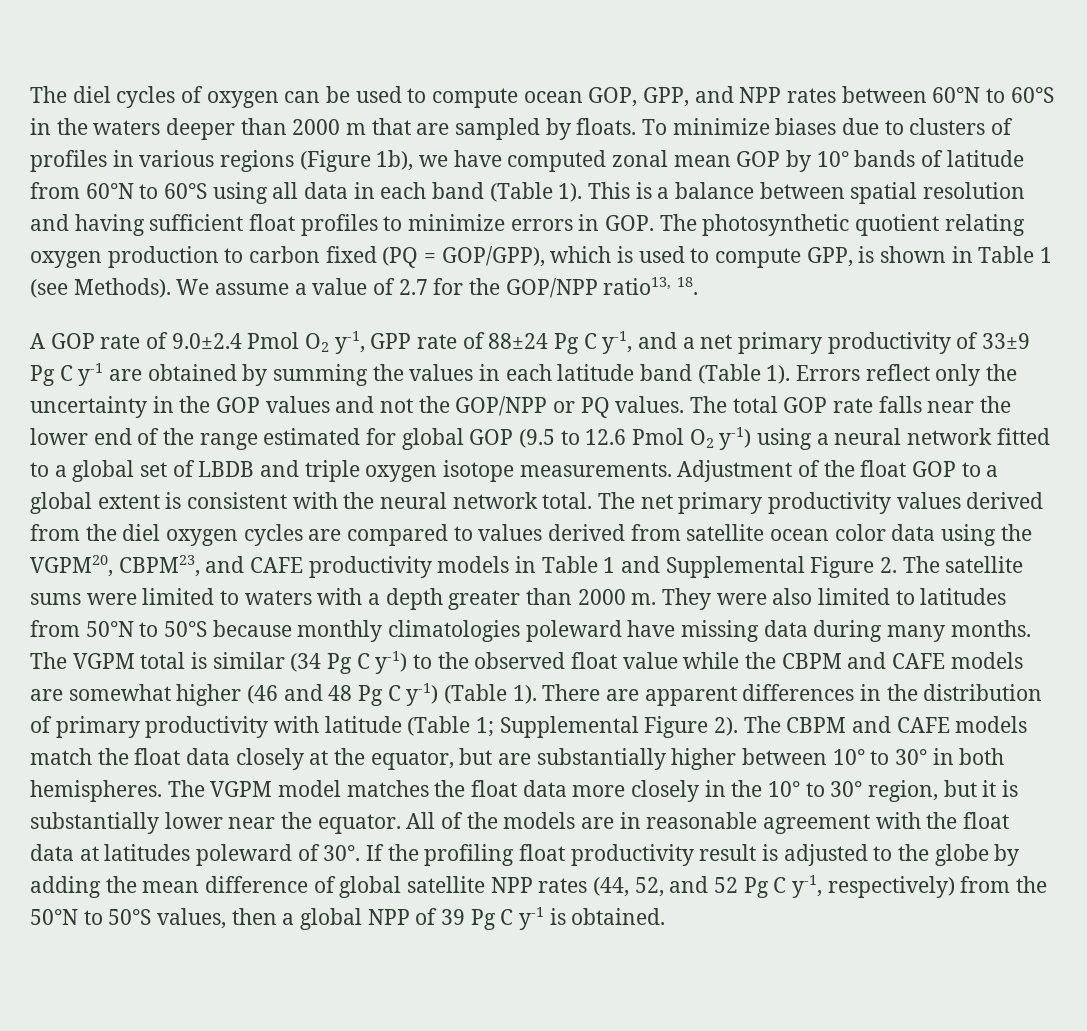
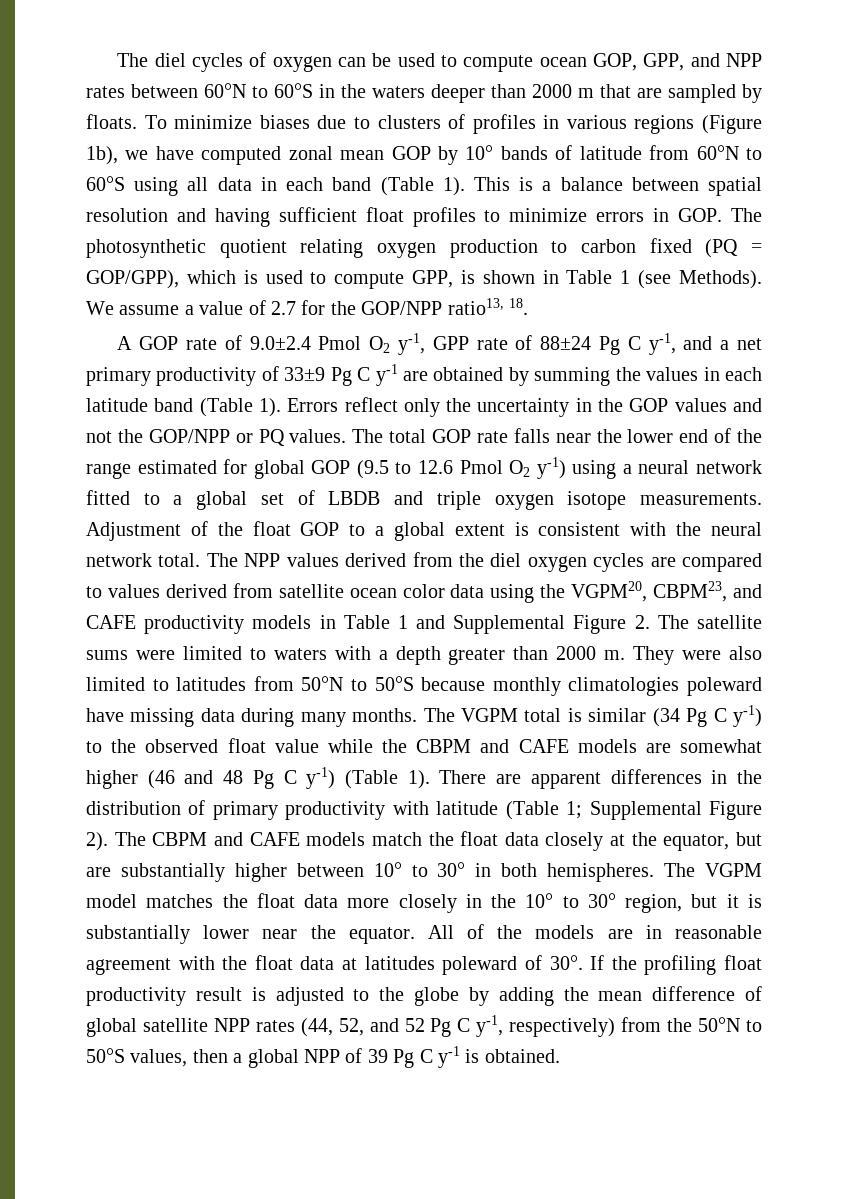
[640,492,892,514] net primary productivity -> [244,553,281,567] NPP

